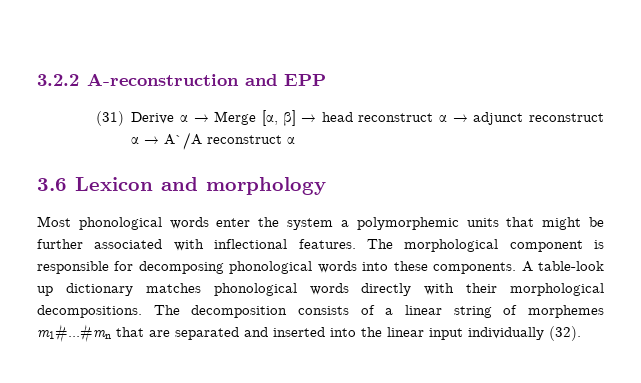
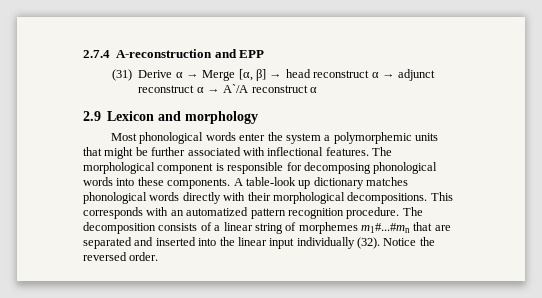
[37,74,79,86] 3.2.2 -> [83,50,110,58] 2.7.4
[37,178,67,191] 3.6 -> [83,111,101,121] 2.9
(142, 311) none -> [430,192,453,201] [83,207,400,219] This corresponds with an automatized pattern recognition procedure.
(581, 333) none -> [383,237,435,246] [83,252,159,261] Notice the reversed order.

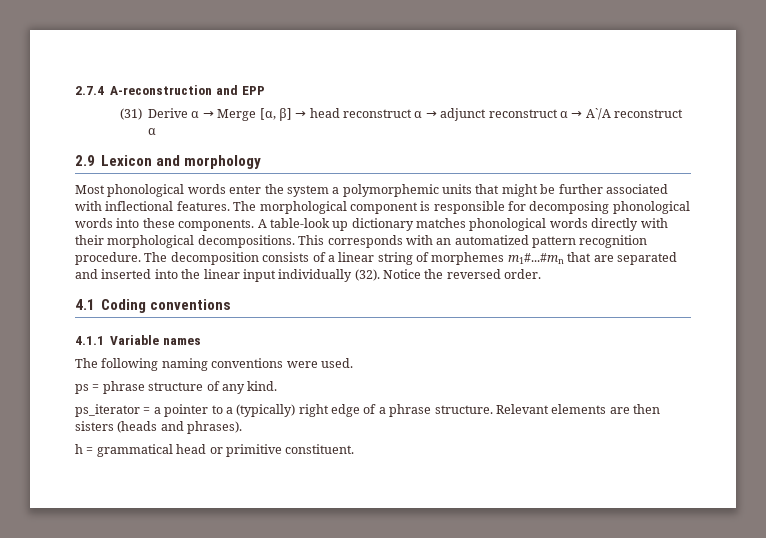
(159, 256) none -> [75,299,232,313] [75,335,201,345] [75,358,353,371] [75,381,278,394] [75,404,660,417] [75,421,243,434] [75,444,355,457] // 4.1 Coding conventions // 4.1.1 Variable names // The following naming conventions were used. // ps = phrase structure of any kind. // ps_iterator = a pointer to a (typically) right edge of a phrase structure. Relevant elements are then sisters (heads and phrases). // h = grammatical head or primitive constituent.

